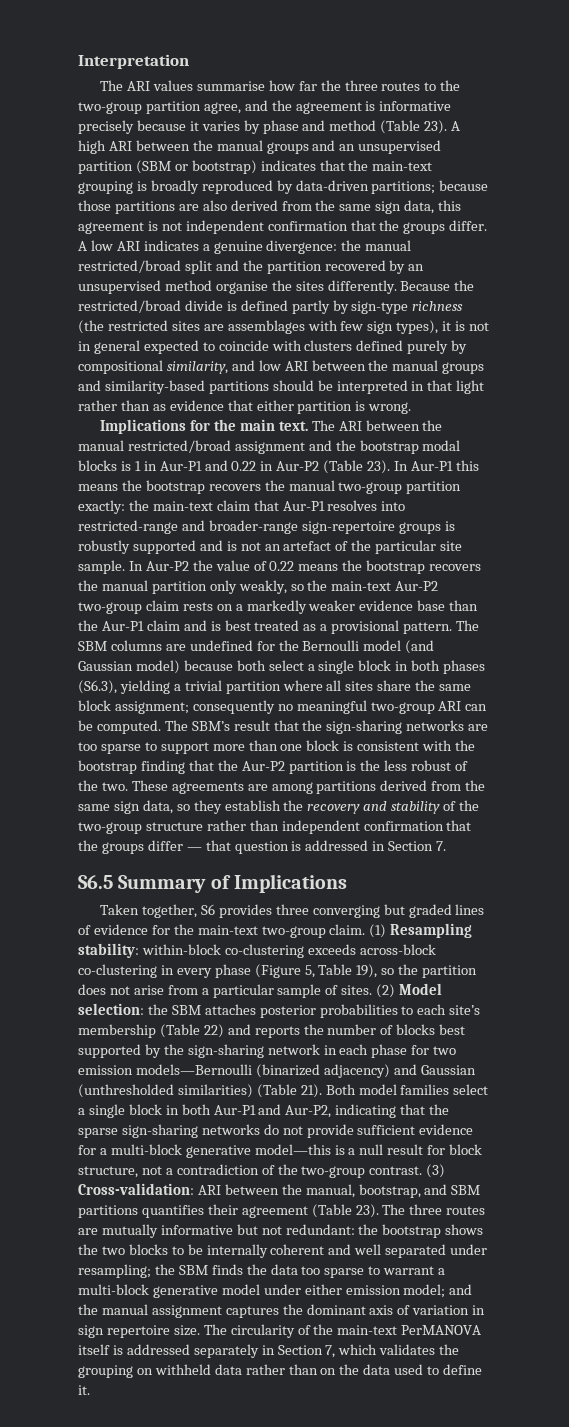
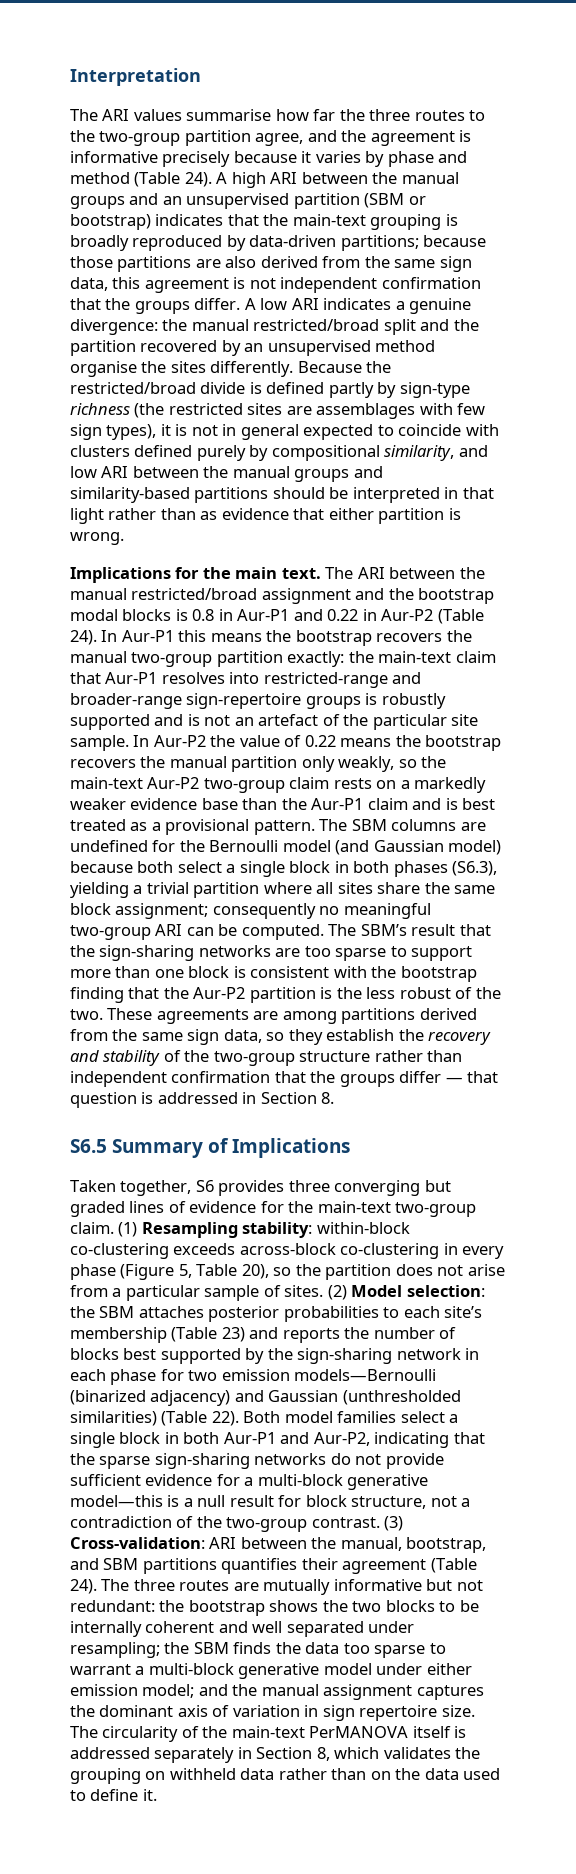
[424,120,448,134] 23). -> [184,172,212,187] 24).
[134,461,141,471] 1 -> [192,609,215,621] 0.8
[367,460,391,474] 23). -> [70,630,97,645] 24).
[436,841,447,851] 7. -> [321,1092,335,1104] 8.
[356,964,378,978] 19), -> [241,1264,269,1279] 20),
[203,1024,224,1038] 22) -> [221,1327,245,1342] 23)
[300,1084,322,1098] 21). -> [211,1411,239,1426] 22).
[355,1204,379,1218] 23). -> [70,1579,97,1594] 24).
[325,1345,336,1358] 7, -> [316,1747,330,1761] 8,

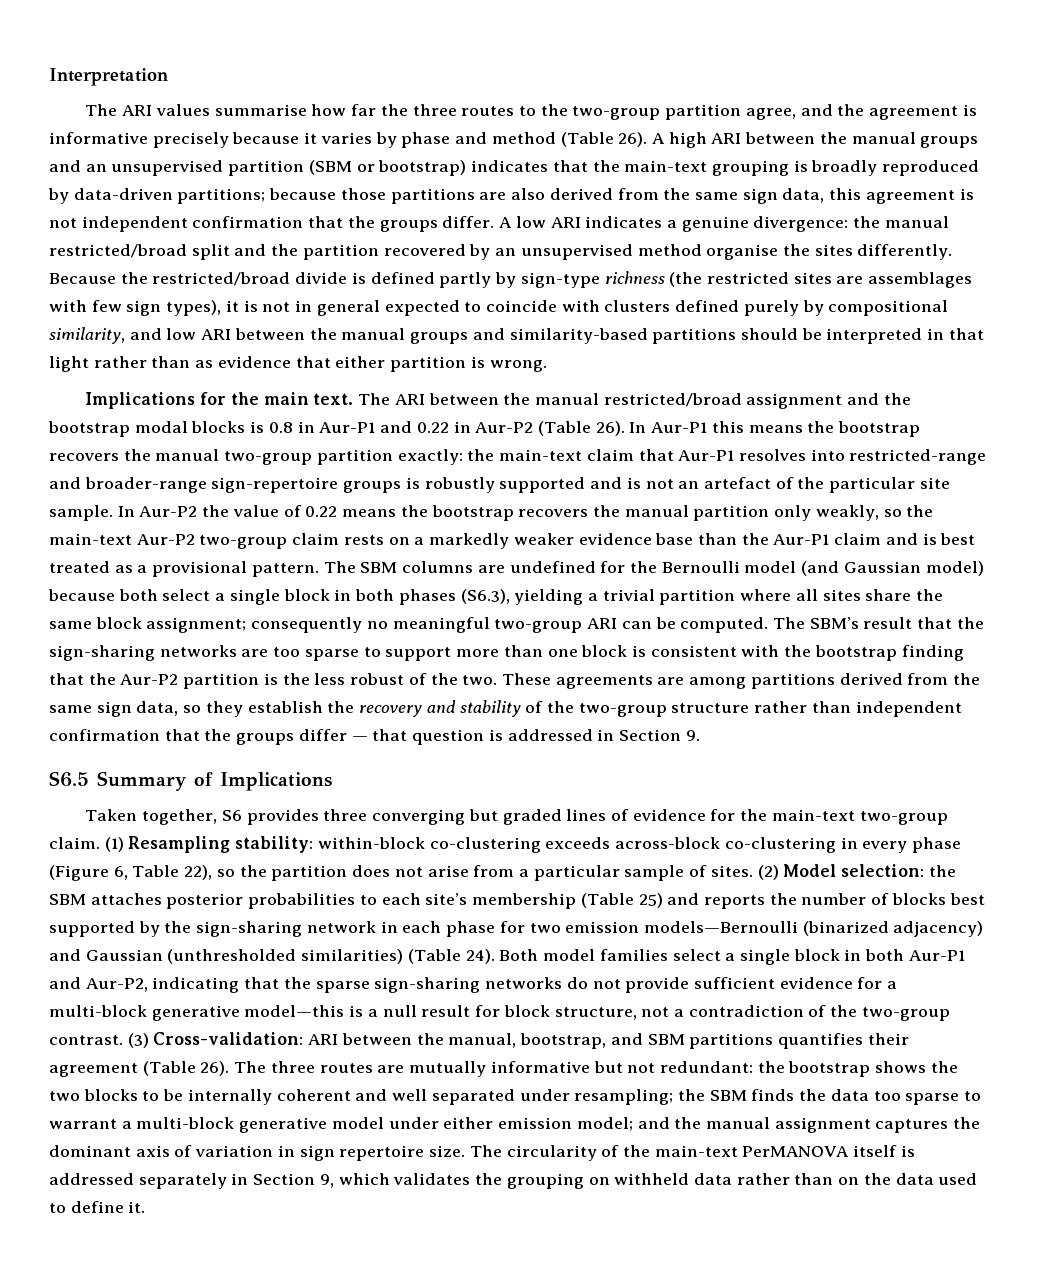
[184,172,212,187] 24). -> [618,132,648,147] 26).
[70,630,97,645] 24). -> [595,421,625,436] 26).
[321,1092,335,1104] 8. -> [685,730,700,741] 9.
[178,1264,269,1279] 5, Table 20), -> [113,865,213,880] 6, Table 22),
[221,1327,245,1342] 23) -> [638,893,663,908] 25)
[211,1411,239,1426] 22). -> [465,949,495,964] 24).
[70,1579,97,1594] 24). -> [200,1061,230,1076] 26).
[316,1747,330,1761] 8, -> [319,1174,334,1188] 9,

